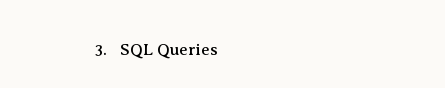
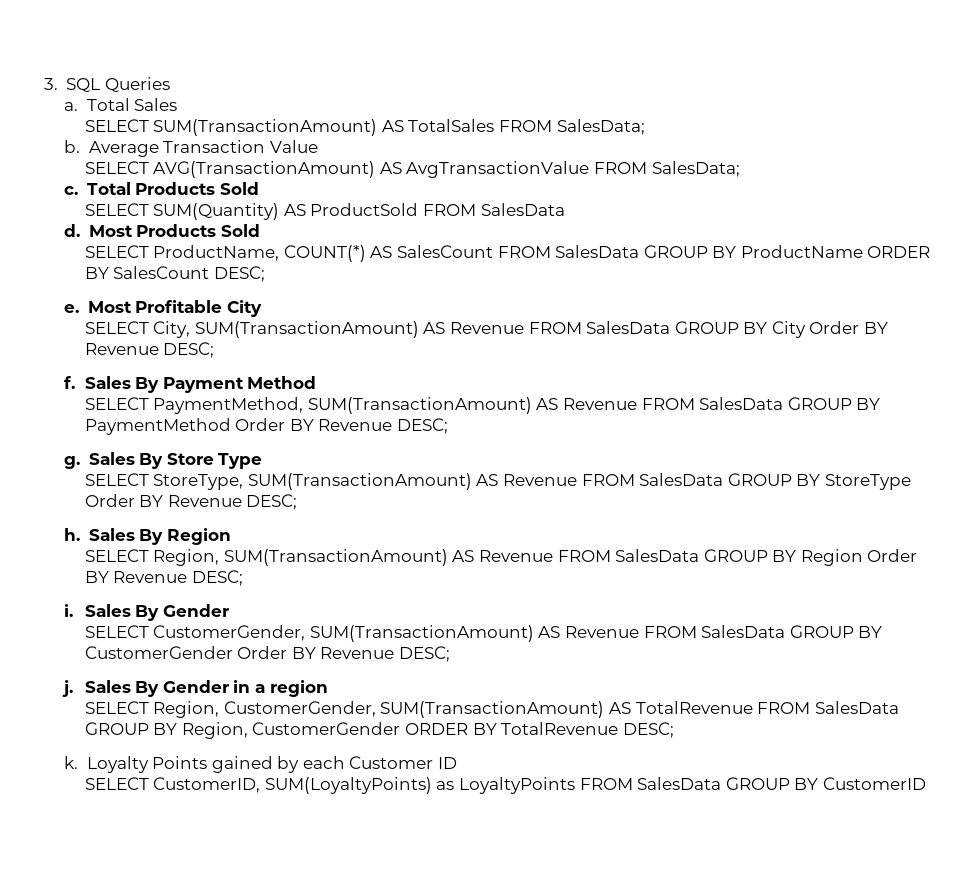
(218, 51) none -> [64,98,178,111] [84,119,645,136] [64,140,318,157] [84,161,740,178] [64,182,259,195] [84,203,565,220] [64,224,260,237] [84,245,931,262] [84,266,265,282] [64,300,262,317] [84,321,889,338] [84,342,215,358] [64,376,317,393] [84,397,881,414] [84,418,448,435] [64,452,263,469] [84,473,911,490] [84,494,298,510] [64,528,231,545] [84,549,918,566] [84,570,243,586] [64,604,229,621] [84,625,883,642] [84,646,450,662] [62,680,328,697] [84,701,899,718] [84,722,674,739] [64,756,458,773] [84,777,926,794] // a. Total Sales // SELECT SUM(TransactionAmount) AS TotalSales FROM SalesData; // b. Average Transaction Value // SELECT AVG(TransactionAmount) AS AvgTransactionValue FROM SalesData; // c. Total Products Sold // SELECT SUM(Quantity) AS ProductSold FROM SalesData // d. Most Products Sold // SELECT ProductName, COUNT(*) AS SalesCount FROM SalesData GROUP BY ProductName ORDER BY SalesCount DESC; // e. Most Profitable City // SELECT City, SUM(TransactionAmount) AS Revenue FROM SalesData GROUP BY City Order BY Revenue DESC; // f. Sales By Payment Method // SELECT PaymentMethod, SUM(TransactionAmount) AS Revenue FROM SalesData GROUP BY PaymentMethod Order BY Revenue DESC; // g. Sales By Store Type // SELECT StoreType, SUM(TransactionAmount) AS Revenue FROM SalesData GROUP BY StoreType Order BY Revenue DESC; // h. Sales By Region // SELECT Region, SUM(TransactionAmount) AS Revenue FROM SalesData GROUP BY Region Order BY Revenue DESC; // i. Sales By Gender // SELECT CustomerGender, SUM(TransactionAmount) AS Revenue FROM SalesData GROUP BY CustomerGender Order BY Revenue DESC; // j. Sales By Gender in a region // SELECT Region, CustomerGender, SUM(TransactionAmount) AS TotalRevenue FROM SalesData GROUP BY Region, CustomerGender ORDER BY TotalRevenue DESC; // k. Loyalty Points gained by each Customer ID // SELECT CustomerID, SUM(LoyaltyPoints) as LoyaltyPoints FROM SalesData GROUP BY CustomerID

